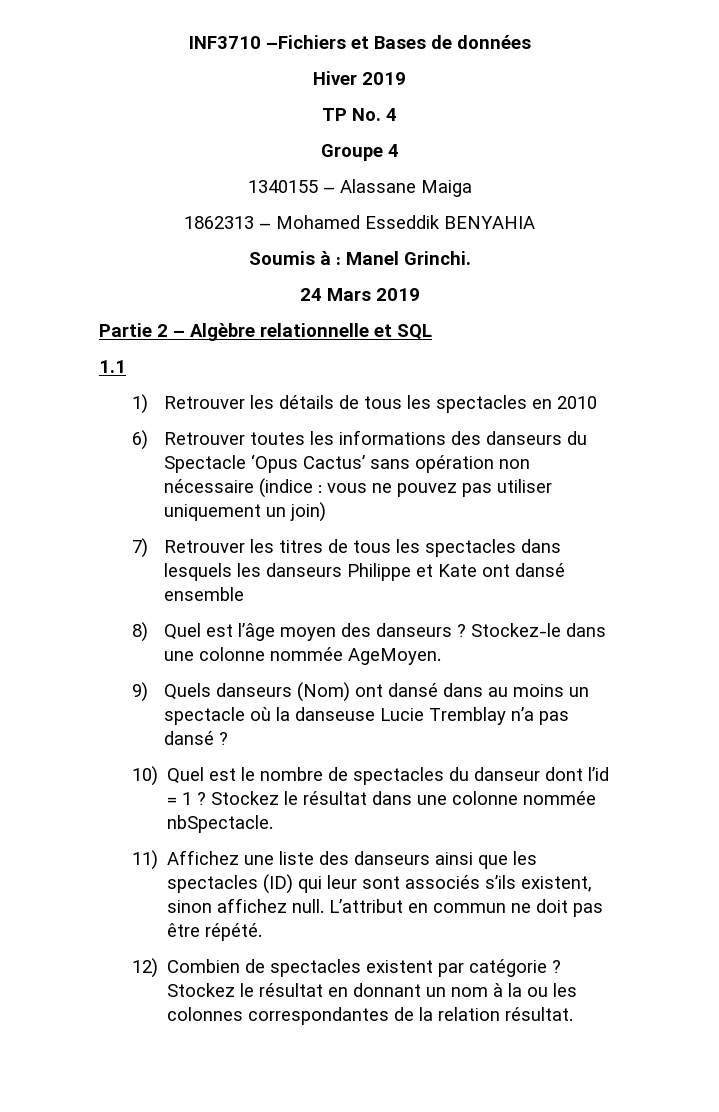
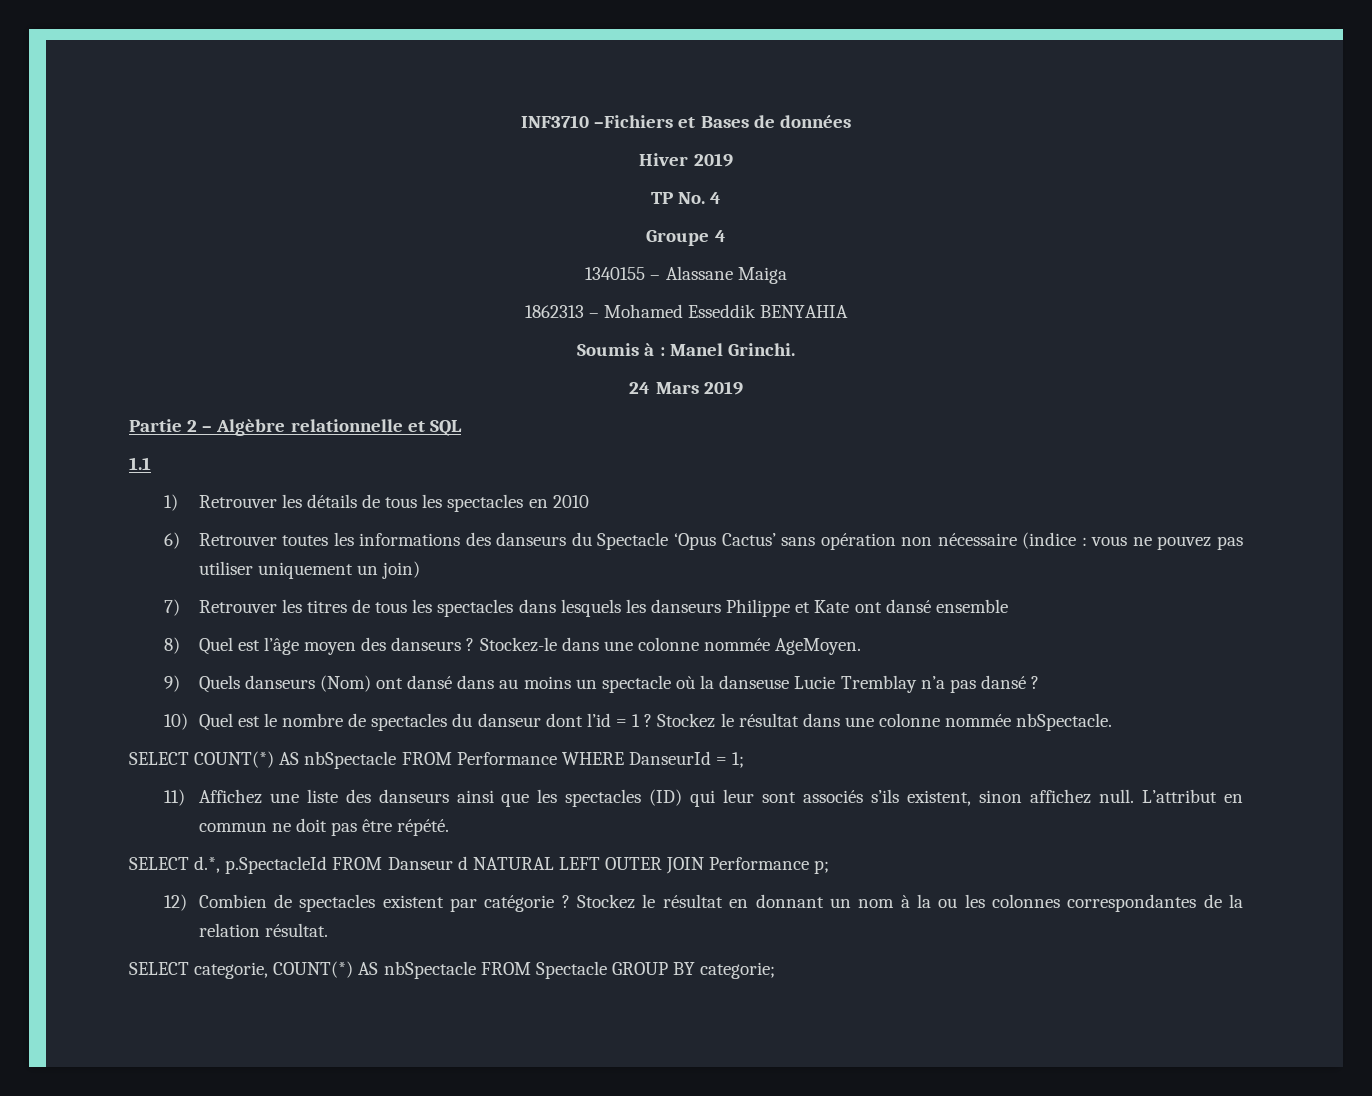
(273, 824) none -> [129,751,745,769] // SELECT COUNT(*) AS nbSpectacle FROM Performance WHERE DanseurId = 1;
(262, 932) none -> [129,856,830,874] // SELECT d.*, p.SpectacleId FROM Danseur d NATURAL LEFT OUTER JOIN Performance p;
(573, 1014) none -> [129,961,776,979] // SELECT categorie, COUNT(*) AS nbSpectacle FROM Spectacle GROUP BY categorie;

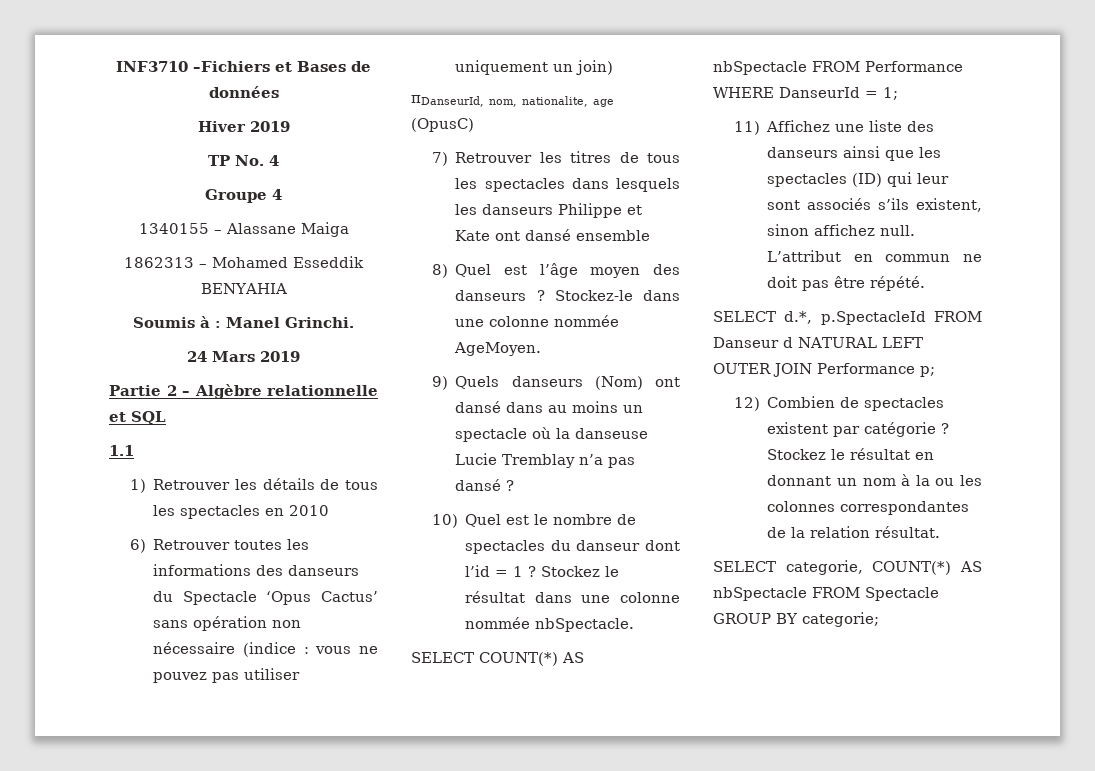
(421, 570) none -> [411,95,614,107] [411,118,474,132] // πDanseurId, nom, nationalite, age (OpusC)

